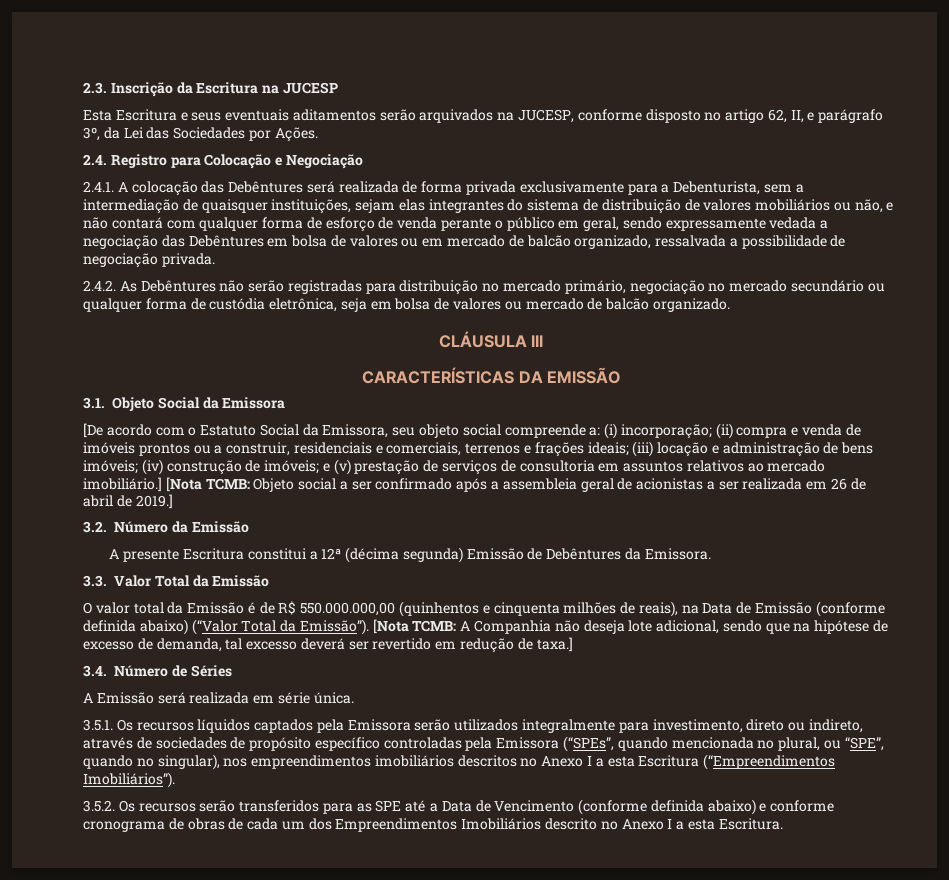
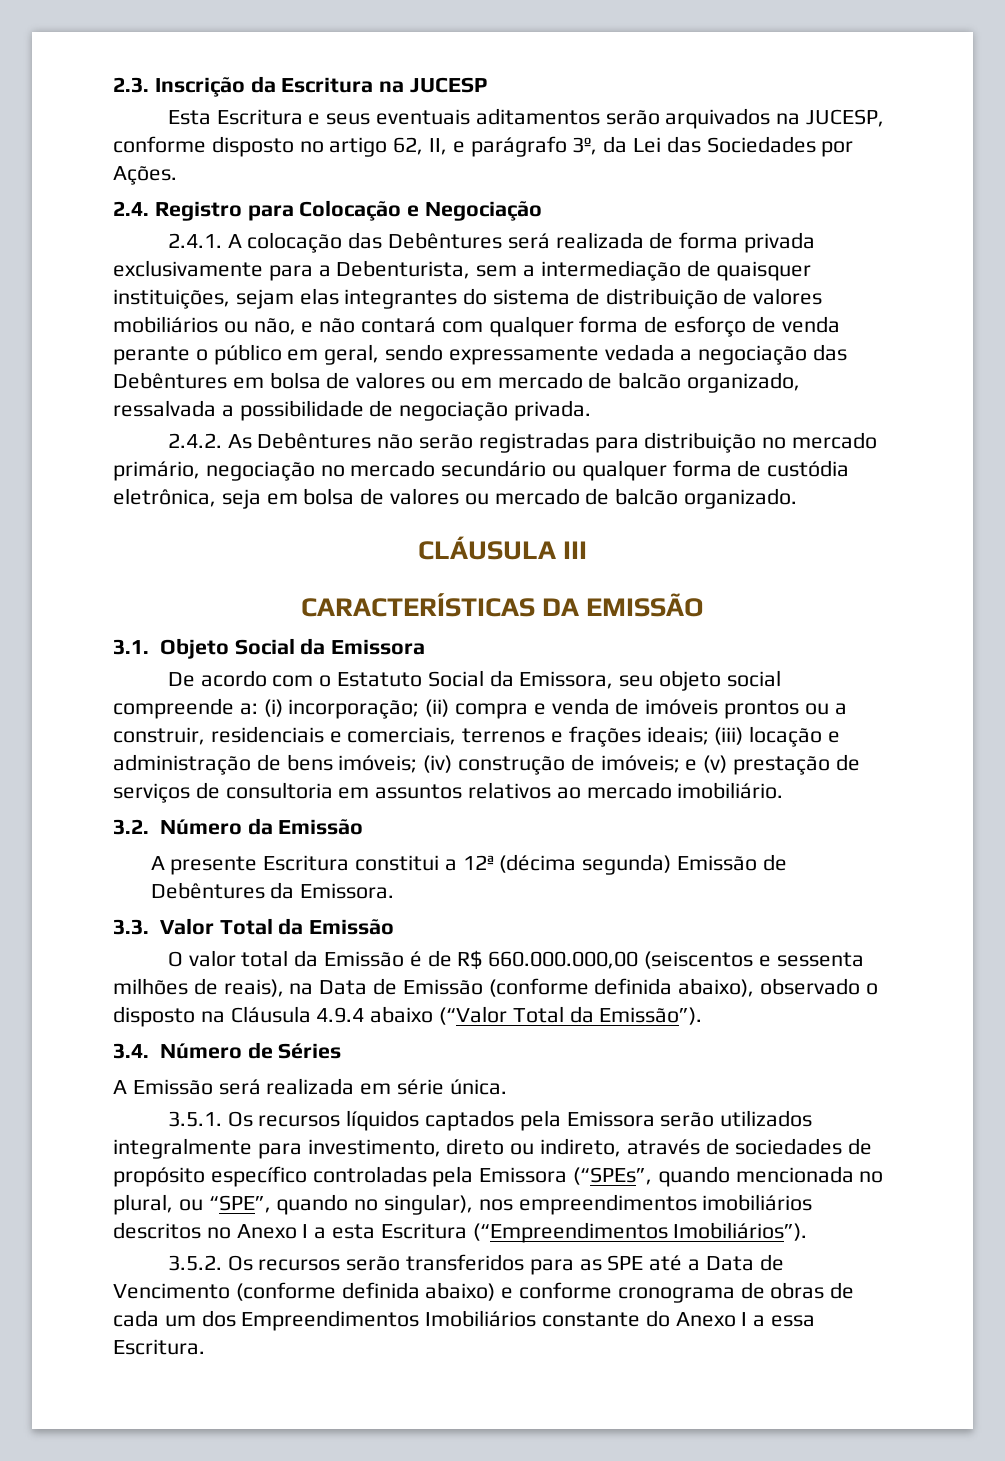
[83,423,103,438] [De -> [167,672,195,687] De
[83,477,866,492] [83,494,173,509] imobiliário.] [Nota TCMB: Objeto social a ser confirmado após a assembleia geral de acionistas a ser realizada em 26 de abril de 2019.] -> [677,782,784,799] imobiliário.
[300,601,560,617] 550.000.000,00 (quinhentos e cinquenta -> [488,951,864,969] 660.000.000,00 (seiscentos e sessenta
[139,619,889,635] [83,637,573,653] abaixo) (“Valor Total da Emissão”). [Nota TCMB: A Companhia não deseja lote adicional, sendo que na hipótese de excesso de demanda, tal excesso deverá ser revertido em redução de taxa.] -> [678,978,878,997] [113,1006,703,1027] abaixo), observado o disposto na Cláusula 4.9.4 abaixo (“Valor Total da Emissão”).
[545,818,715,830] descrito no Anexo I a esta -> [542,1310,816,1327] constante do Anexo I a essa

